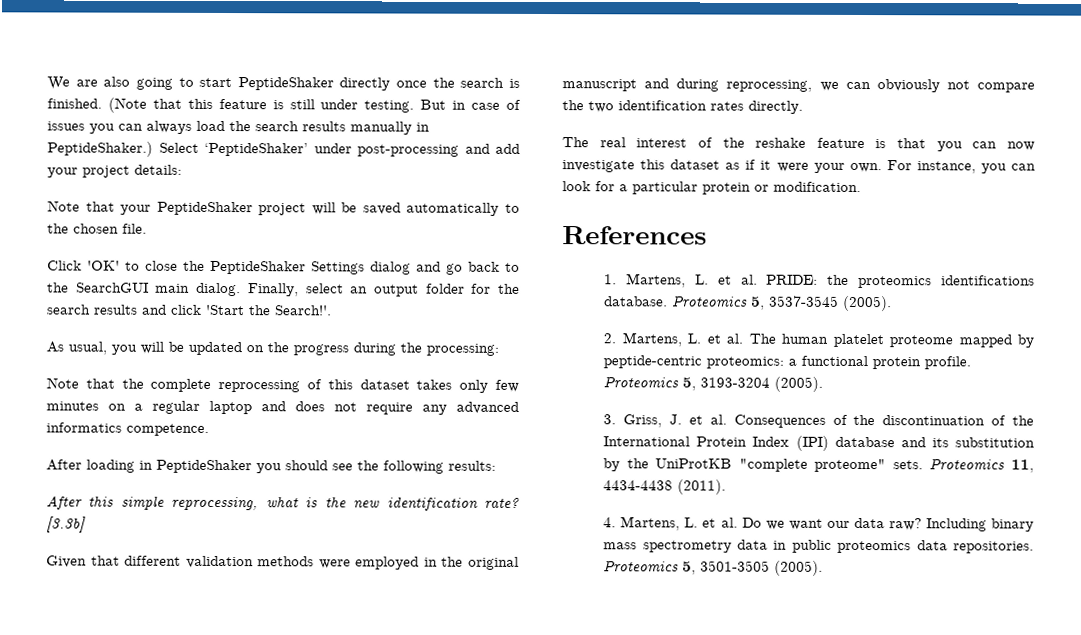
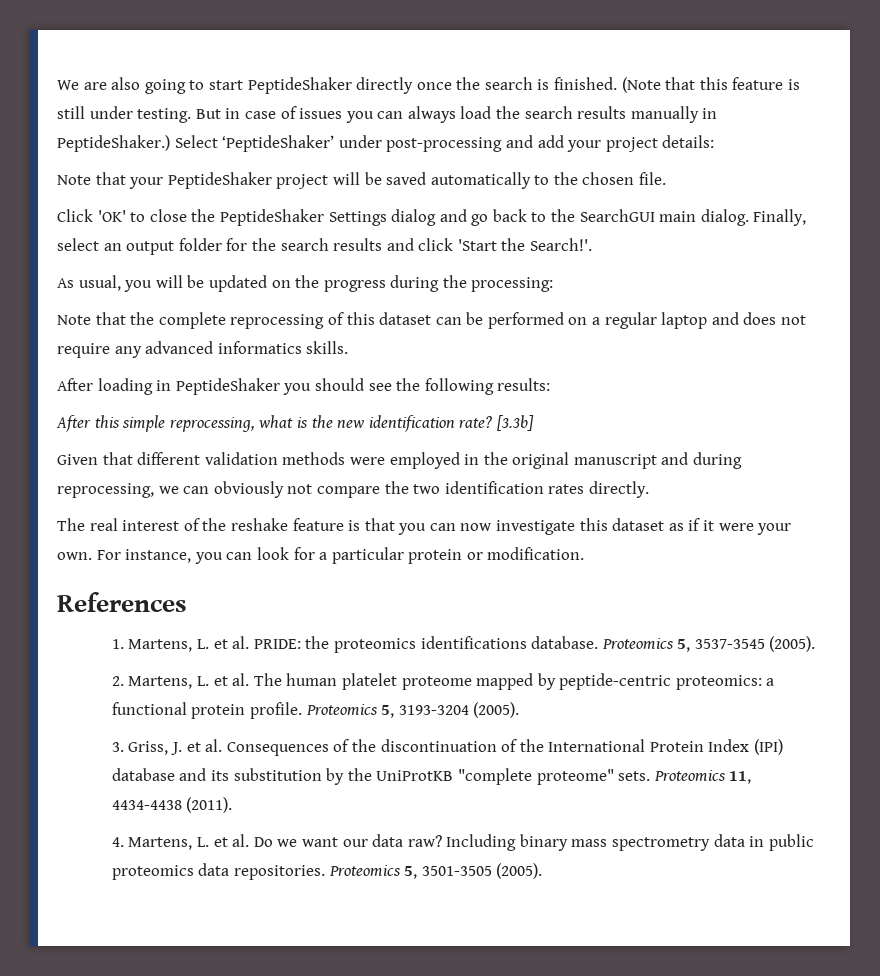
[416,379,519,393] [46,401,99,411] takes only few minutes -> [435,312,564,329] can be performed
[126,423,209,436] competence. -> [306,341,349,354] skills.

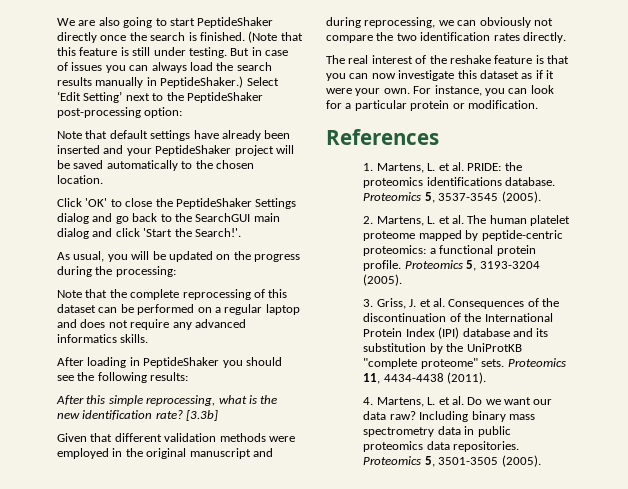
[222,135,715,152] [57,172,126,185] ‘PeptideShaker’ under post-processing and add your project details: // Note that -> [57,91,263,103] [57,107,183,118] [57,130,291,141] [57,145,124,154] ‘Edit Setting’ next to the PeptideShaker post-processing option: // Note that default settings have already been inserted and
[639,172,667,185] file. -> [57,175,103,184] location.
[700,209,807,226] [57,238,383,255] dialog. Finally, select an output folder for the search results -> [57,228,89,239] dialog

